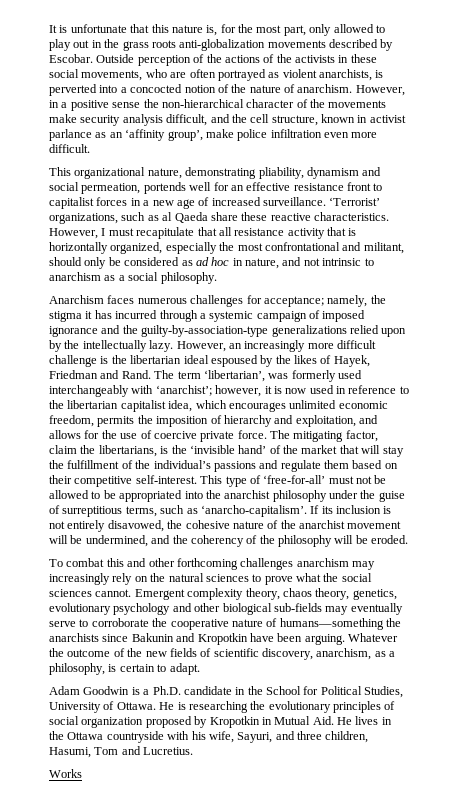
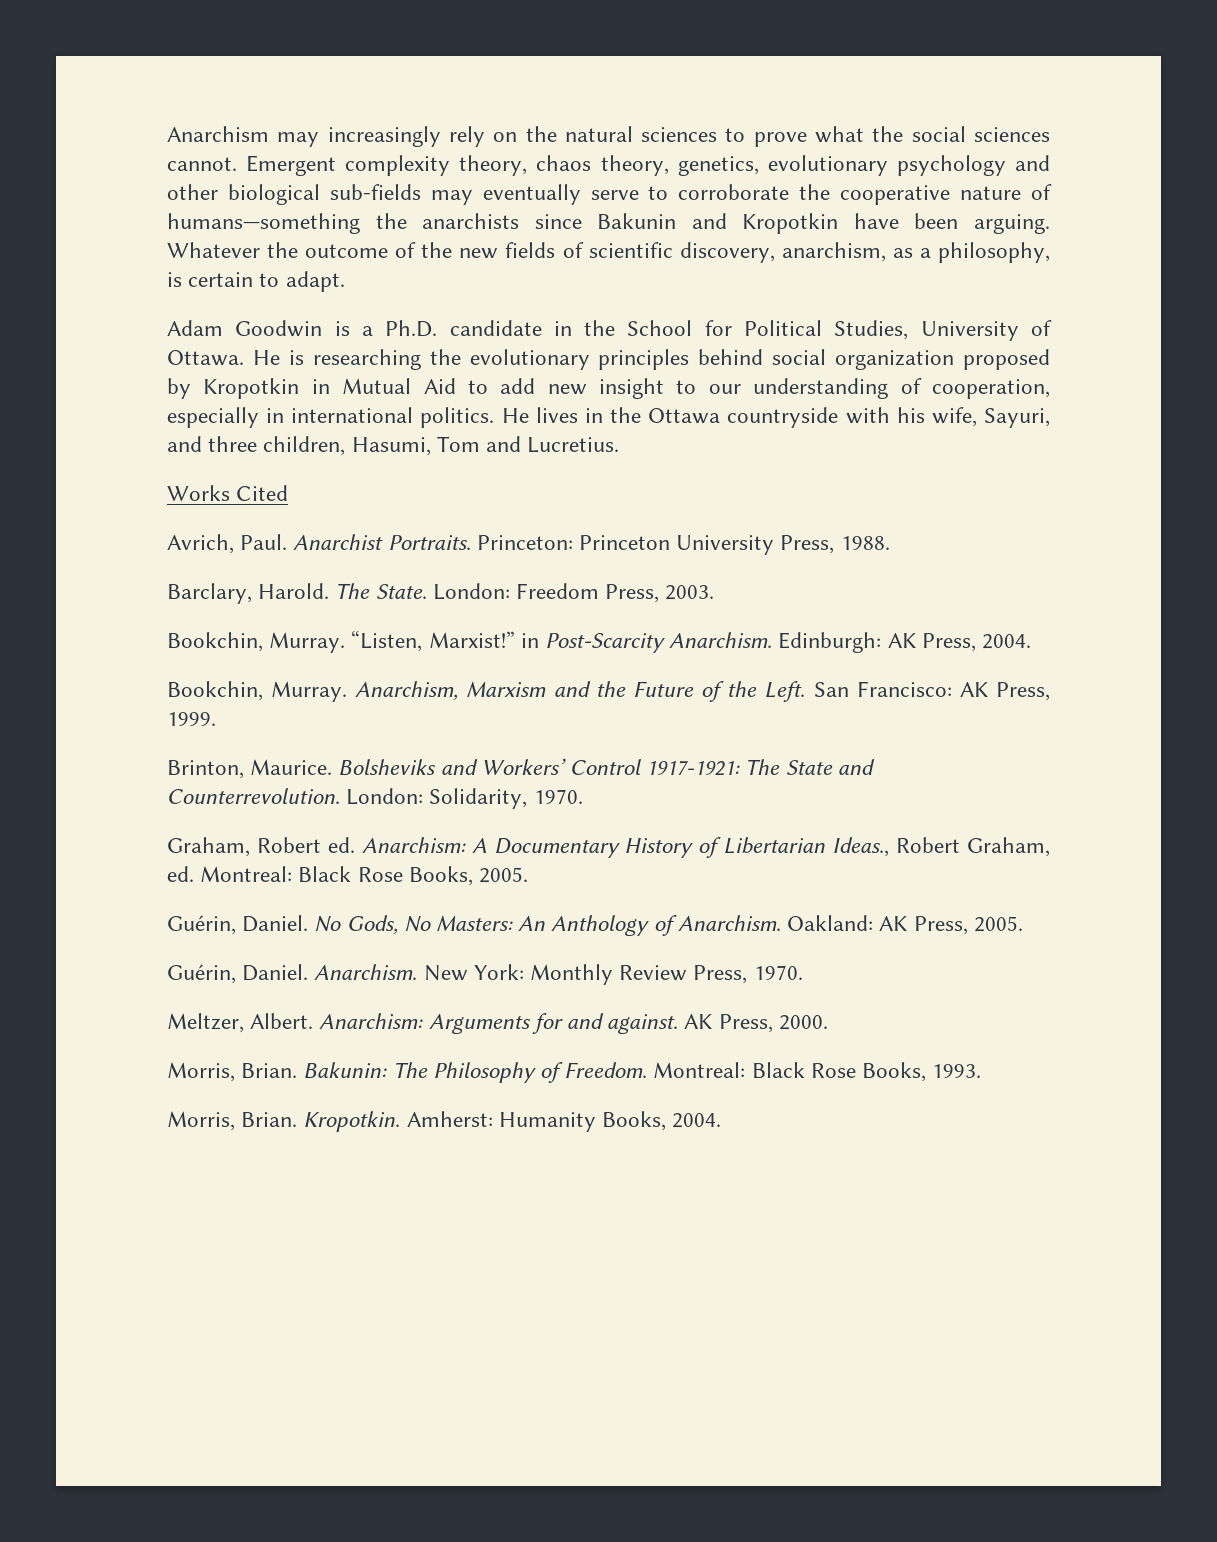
[49,24,385,36] [49,39,394,51] [49,54,377,66] [49,69,384,81] [49,84,405,96] [49,99,387,111] [49,114,406,126] [49,129,378,141] [49,144,90,153] [49,167,382,179] [49,182,383,194] [49,197,381,209] [49,212,389,224] [49,227,357,239] [49,242,404,254] [49,257,374,269] [49,272,217,284] [49,295,386,307] [49,310,366,322] [49,325,407,337] [49,340,376,352] [49,355,370,367] [49,370,362,382] [49,385,409,397] [49,400,388,412] [49,415,378,427] [49,430,378,442] [49,445,404,457] [49,460,398,472] [49,475,387,487] [49,490,405,502] [49,505,392,517] [49,520,402,532] [49,535,409,547] [49,558,349,570] It is unfortunate that this nature is, for the most part, only allowed to play out in the grass roots anti-globalization movements described by Escobar. Outside perception of the actions of the activists in these social movements, who are often portrayed as violent anarchists, is perverted into a concocted notion of the nature of anarchism. However, in a positive sense the non-hierarchical character of the movements make security analysis difficult, and the cell structure, known in activist parlance as an ‘affinity group’, make police infiltration even more difficult. // This organizational nature, demonstrating pliability, dynamism and social permeation, portends well for an effective resistance front to capitalist forces in a new age of increased surveillance. ‘Terrorist’ organizations, such as al Qaeda share these reactive characteristics. However, I must recapitulate that all resistance activity that is horizontally organized, especially the most confrontational and militant, should only be considered as ad hoc in nature, and not intrinsic to anarchism as a social philosophy. // Anarchism faces numerous challenges for acceptance; namely, the stigma it has incurred through a systemic campaign of imposed ignorance and the guilty-by-association-type generalizations relied upon by the intellectually lazy. However, an increasingly more difficult challenge is the libertarian ideal espoused by the likes of Hayek, Friedman and Rand. The term ‘libertarian’, was formerly used interchangeably with ‘anarchist’; however, it is now used in reference to the libertarian capitalist idea, which encourages unlimited economic freedom, permits the imposition of hierarchy and exploitation, and allows for the use of coercive private force. The mitigating factor, claim the libertarians, is the ‘invisible hand’ of the market that will stay the fulfillment of the individual’s passions and regulate them based on their competitive self-interest. This type of ‘free-for-all’ must not be allowed to be appropriated into the anarchist philosophy under the guise of surreptitious terms, such as ‘anarcho-capitalism’. If its inclusion is not entirely disavowed, the cohesive nature of the anarchist movement will be undermined, and the coherency of the philosophy will be eroded. // To combat this and other forthcoming challenges anarchism -> [167,126,269,142] Anarchism
[384,701,396,710] of -> [698,349,764,365] behind
[312,716,334,725] Aid. -> [423,378,1050,399] [167,407,495,428] Aid to add new insight to our understanding of cooperation, especially in international politics.
(82, 773) none -> [236,485,289,501] [167,534,890,555] [167,583,715,604] [167,630,1032,653] [167,681,1051,702] [167,712,216,726] [167,758,875,779] [167,788,583,809] [167,837,1050,858] [167,866,529,886] [167,915,1023,936] [167,964,803,985] [167,1013,828,1034] [167,1062,982,1083] [167,1111,722,1132] Cited // Avrich, Paul. Anarchist Portraits. Princeton: Princeton University Press, 1988. // Barclary, Harold. The State. London: Freedom Press, 2003. // Bookchin, Murray. “Listen, Marxist!” in Post-Scarcity Anarchism. Edinburgh: AK Press, 2004. // Bookchin, Murray. Anarchism, Marxism and the Future of the Left. San Francisco: AK Press, 1999. // Brinton, Maurice. Bolsheviks and Workers’ Control 1917-1921: The State and Counterrevolution. London: Solidarity, 1970. // Graham, Robert ed. Anarchism: A Documentary History of Libertarian Ideas., Robert Graham, ed. Montreal: Black Rose Books, 2005. // Guérin, Daniel. No Gods, No Masters: An Anthology of Anarchism. Oakland: AK Press, 2005. // Guérin, Daniel. Anarchism. New York: Monthly Review Press, 1970. // Meltzer, Albert. Anarchism: Arguments for and against. AK Press, 2000. // Morris, Brian. Bakunin: The Philosophy of Freedom. Montreal: Black Rose Books, 1993. // Morris, Brian. Kropotkin. Amherst: Humanity Books, 2004.

